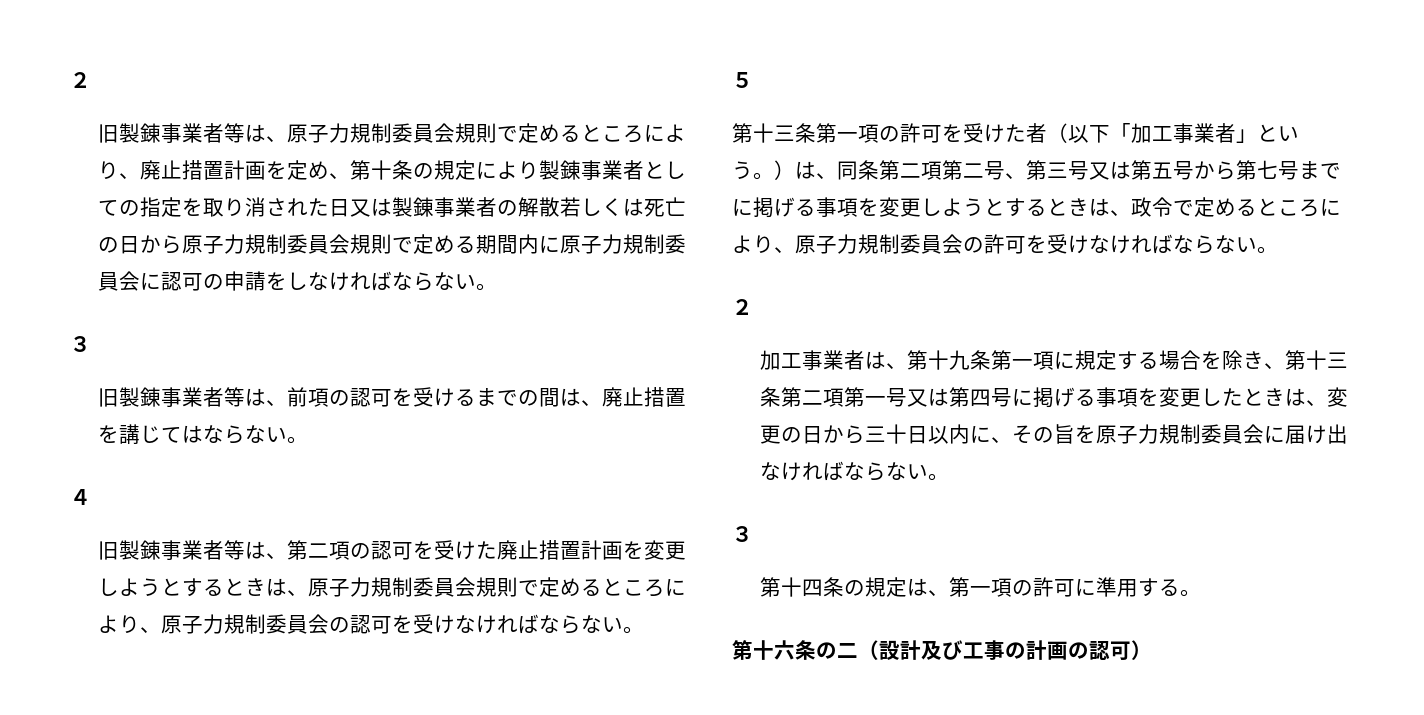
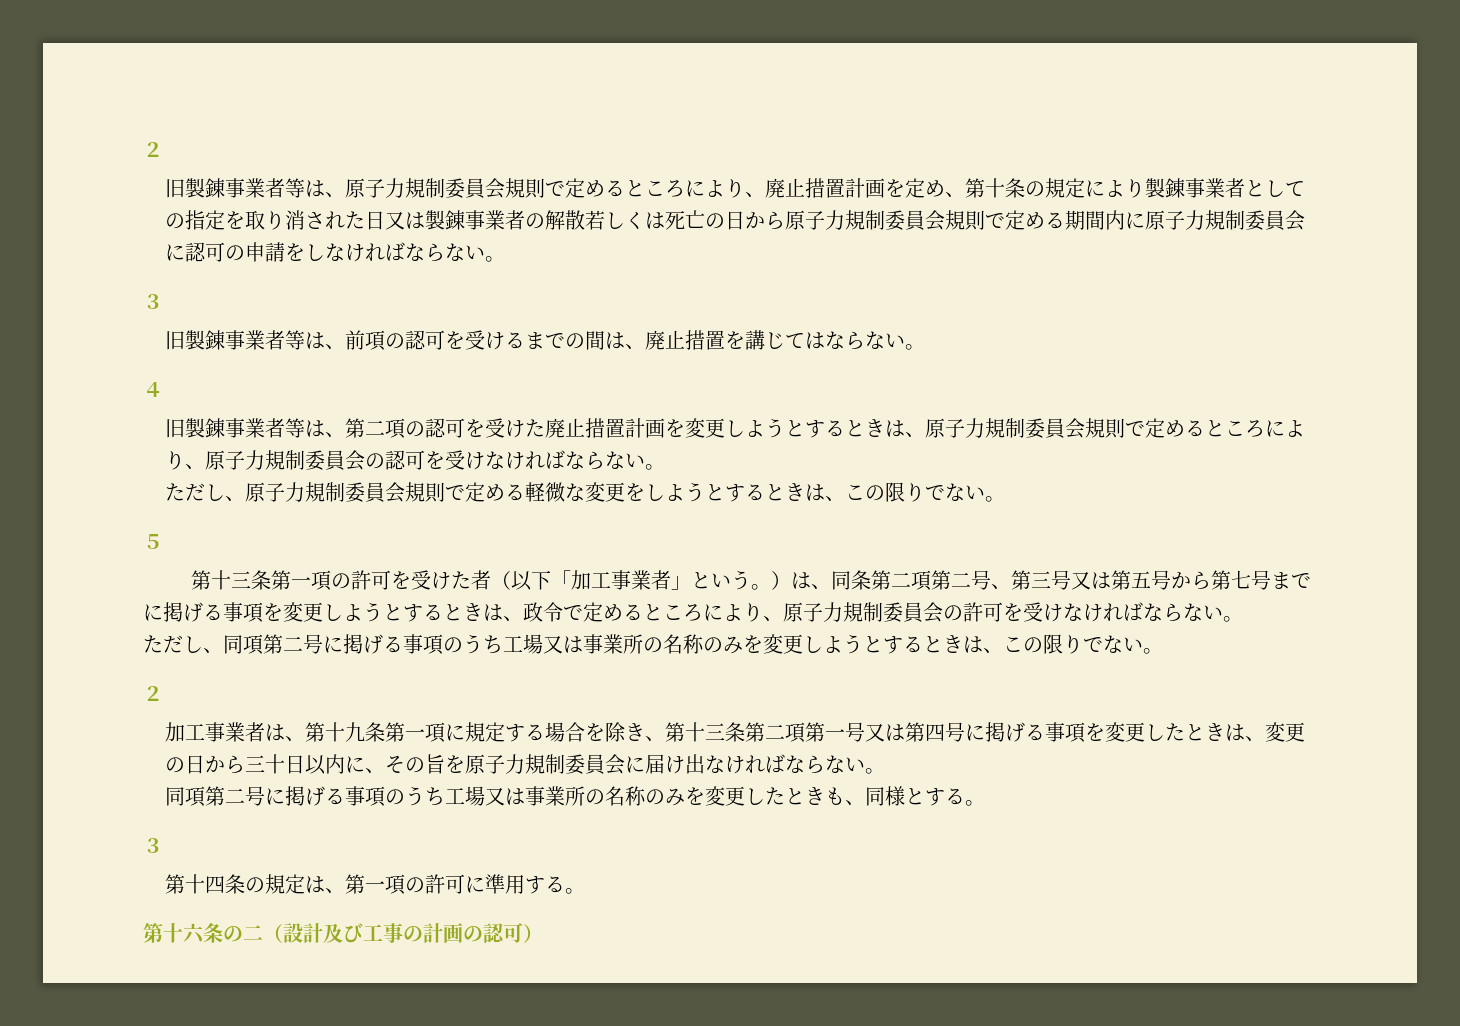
(645, 630) none -> [165,482,1006,503] // ただし、原子力規制委員会規則で定める軽微な変更をしようとするときは、この限りでない。
(1278, 250) none -> [143,634,1163,655] // ただし、同項第二号に掲げる事項のうち工場又は事業所の名称のみを変更しようとするときは、この限りでない。
(950, 477) none -> [165,786,986,807] // 同項第二号に掲げる事項のうち工場又は事業所の名称のみを変更したときも、同様とする。

